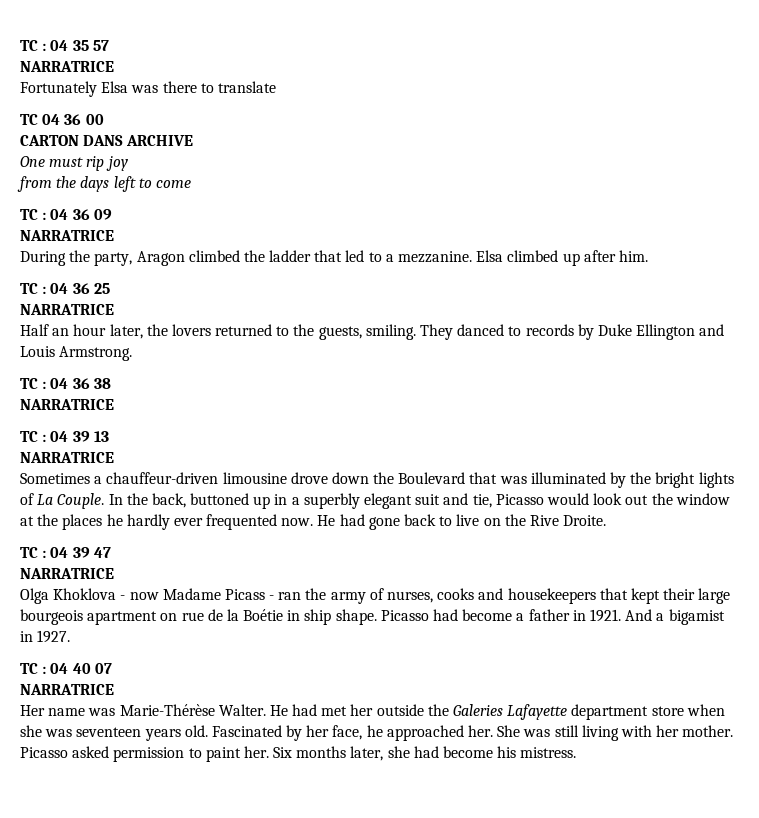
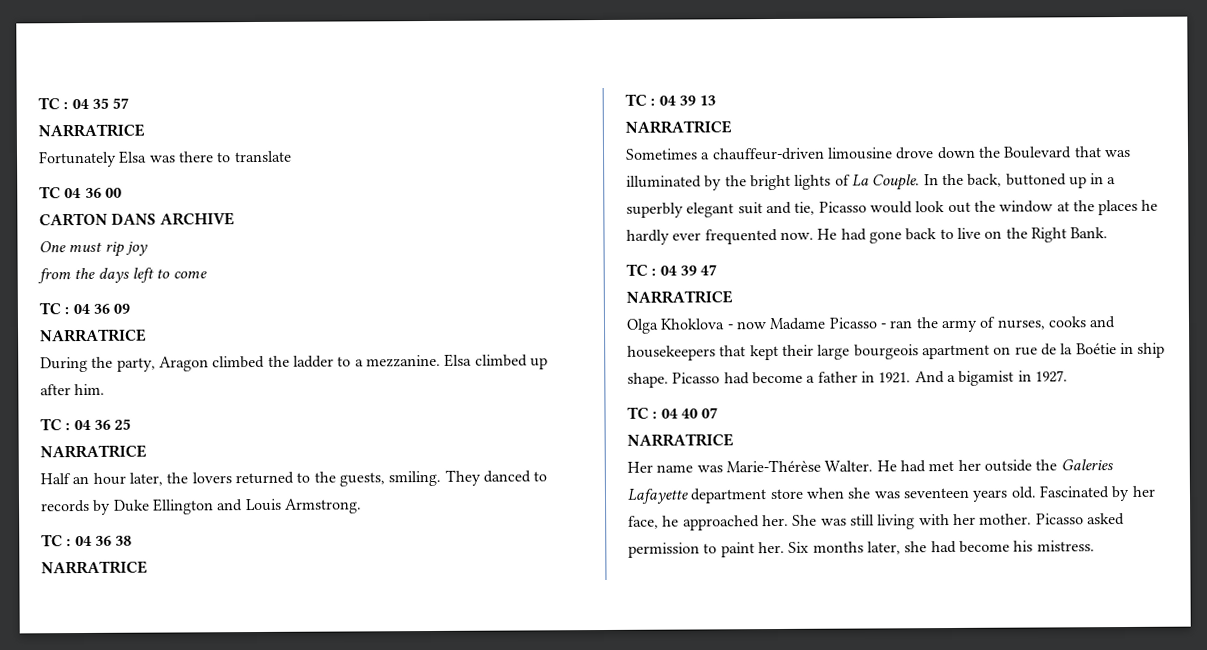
[314,250,365,262] that led -> (334, 361) none
[529,515,607,526] Rive Droite. -> [1030,227,1109,243] Right Bank.
[224,589,265,600] Picass -> [828,317,878,329] Picasso

